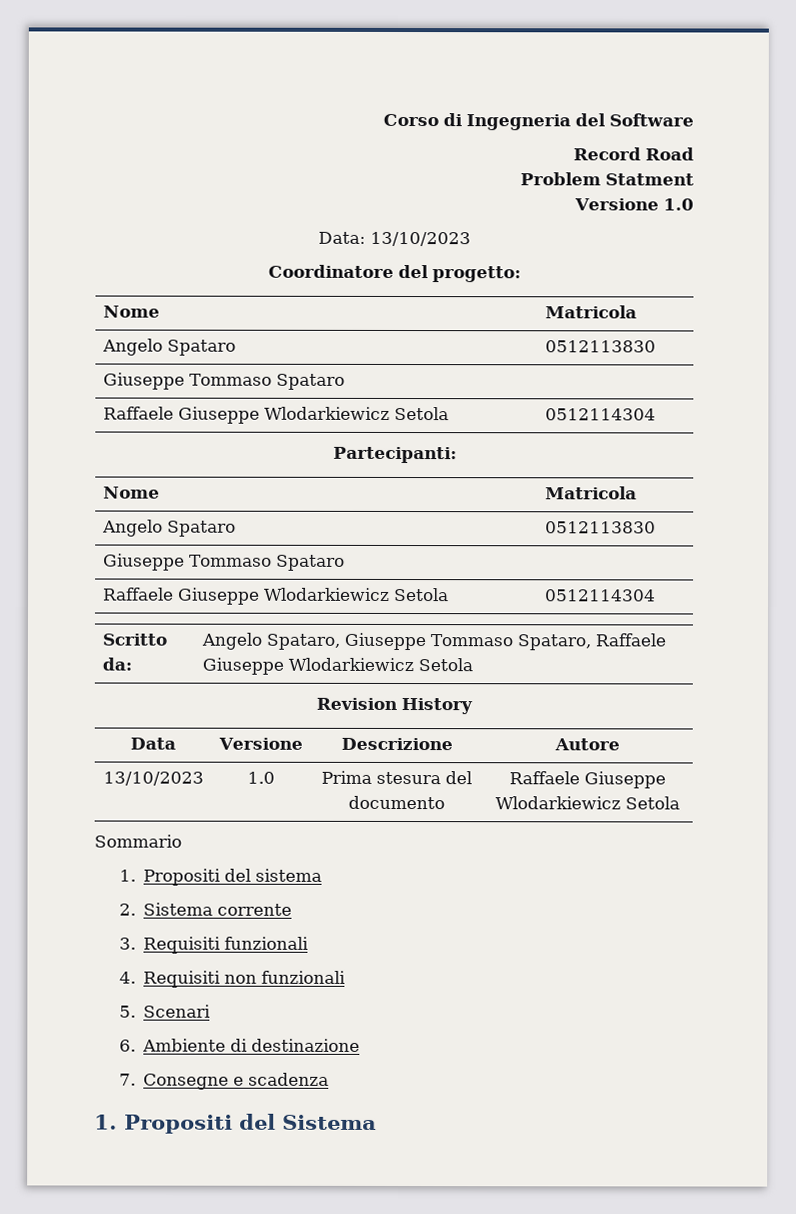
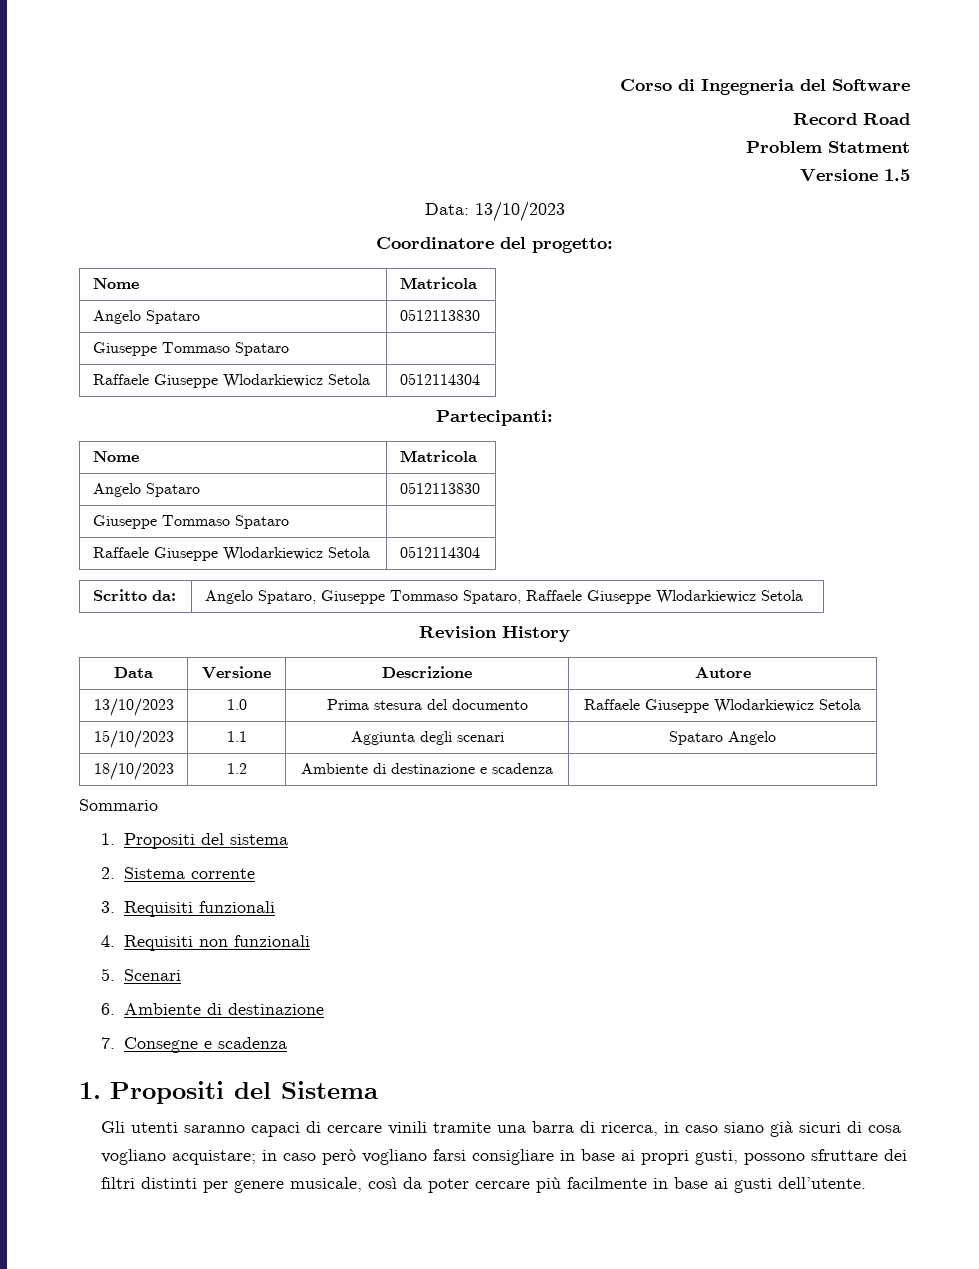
[663,198,694,211] 1.0 -> [884,169,910,181] 1.5
(680, 803) none -> [93,730,174,748] [226,731,247,742] [350,731,504,745] [669,731,776,745] [93,762,174,780] [226,763,247,774] [301,763,553,774] // 15/10/2023 | 1.1 | Aggiunta degli scenari | Spataro Angelo // 18/10/2023 | 1.2 | Ambiente di destinazione e scadenza |
(378, 1122) none -> [100,1121,901,1137] [100,1149,907,1165] [100,1177,866,1193] // Gli utenti saranno capaci di cercare vinili tramite una barra di ricerca, in caso siano già sicuri di cosa vogliano acquistare; in caso però vogliano farsi consigliare in base ai propri gusti, possono sfruttare dei filtri distinti per genere musicale, così da poter cercare più facilmente in base ai gusti dell’utente.

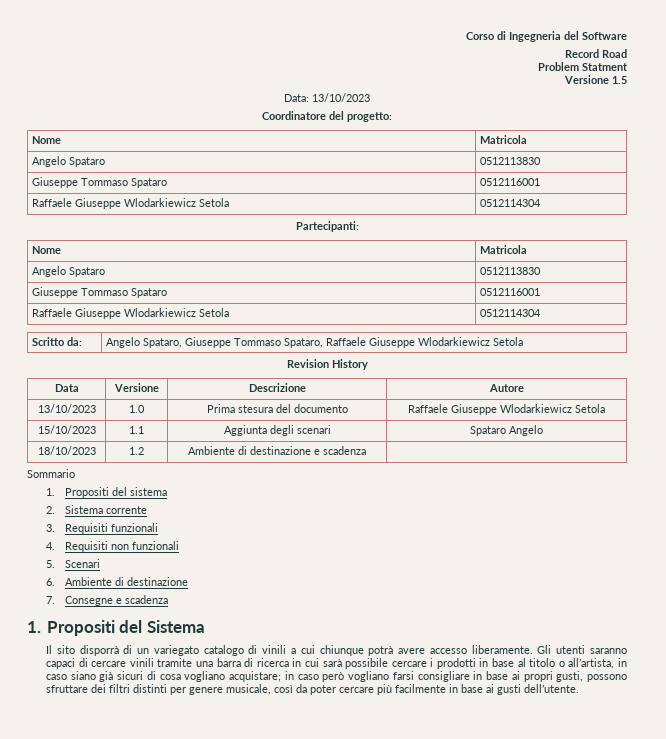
(289, 349) none -> [479,178,540,186] 0512116001
(289, 522) none -> [479,288,540,296] 0512116001
(378, 1090) none -> [46,645,533,656] Il sito disporrà di un variegato catalogo di vinili a cui chiunque potrà avere accesso liberamente.
[600,1122,658,1136] ricerca, -> [256,658,615,669] ricerca in cui sarà possibile cercare i prodotti in base al titolo o all’artista,

